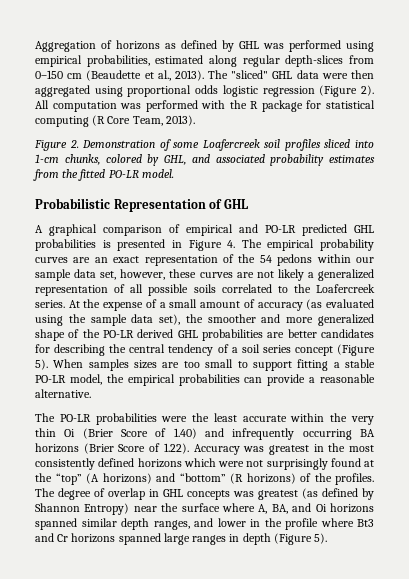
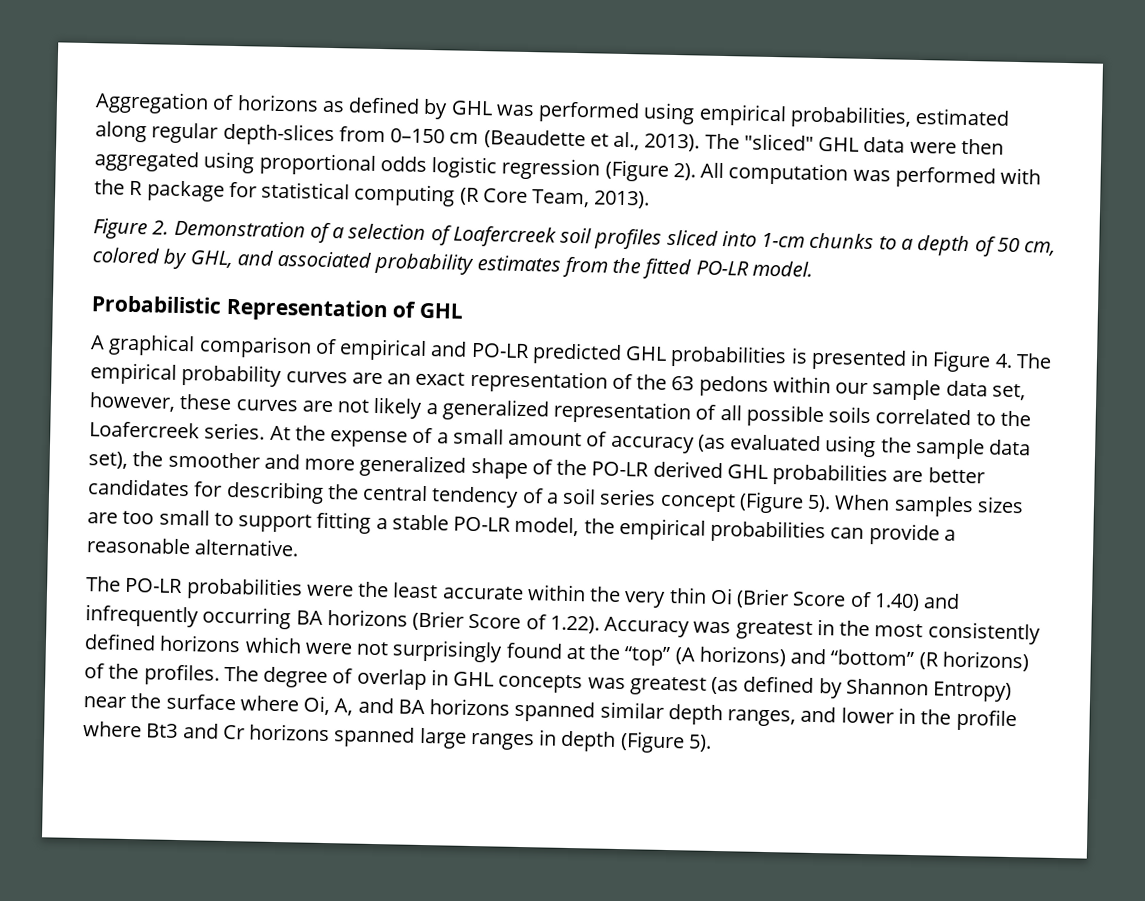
[173,142,200,148] some -> [332,223,452,246] a selection of
[64,154,100,165] chunks, -> [809,232,1057,257] chunks to a depth of 50 cm,
[259,255,272,263] 54 -> [671,376,695,391] 63
[258,503,327,514] A, BA, and Oi -> [303,695,425,716] Oi, A, and BA

